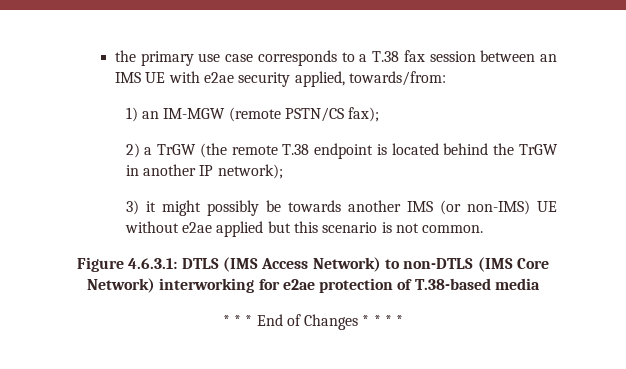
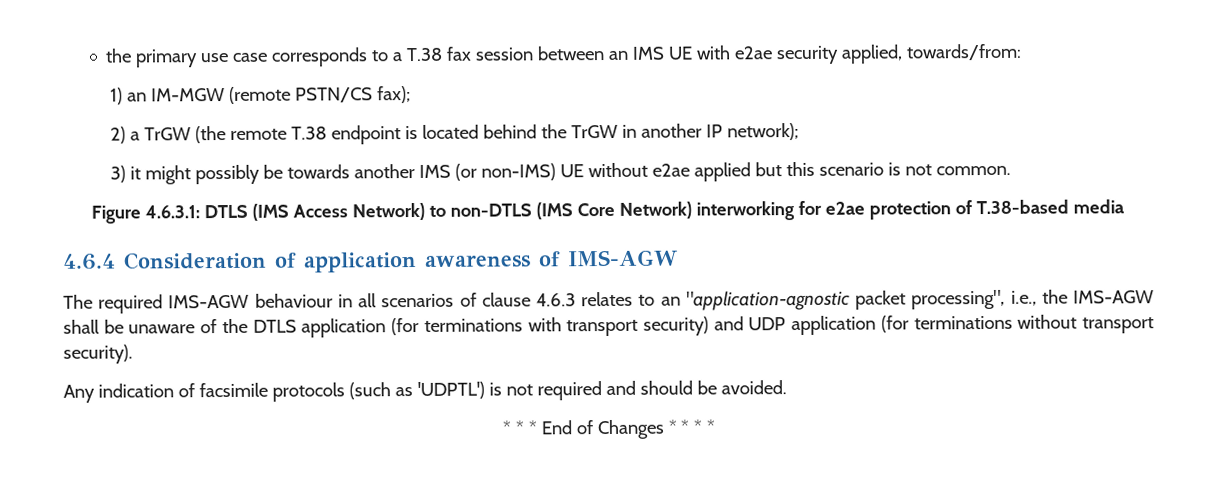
(541, 284) none -> [63,249,679,273] [63,289,1154,314] [63,314,1154,338] [63,344,133,364] [63,380,787,403] // 4.6.4 Consideration of application awareness of IMS-AGW // The required IMS-AGW behaviour in all scenarios of clause 4.6.3 relates to an "application-agnostic packet processing", i.e., the IMS-AGW shall be unaware of the DTLS application (for terminations with transport security) and UDP application (for terminations without transport security). // Any indication of facsimile protocols (such as 'UDPTL') is not required and should be avoided.

